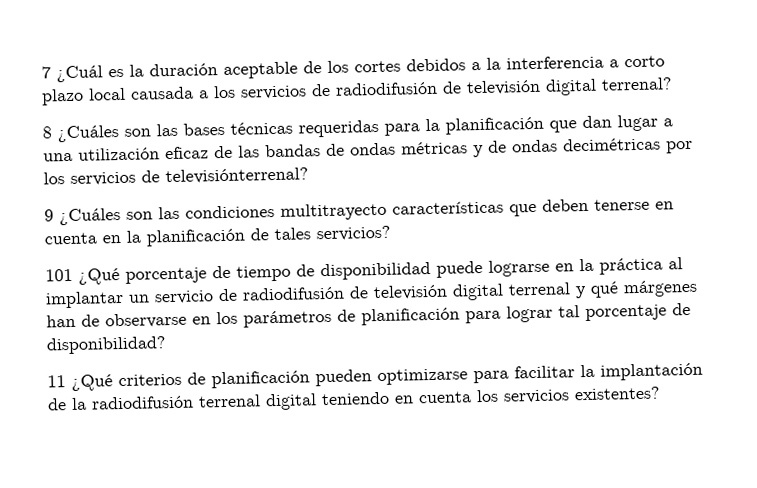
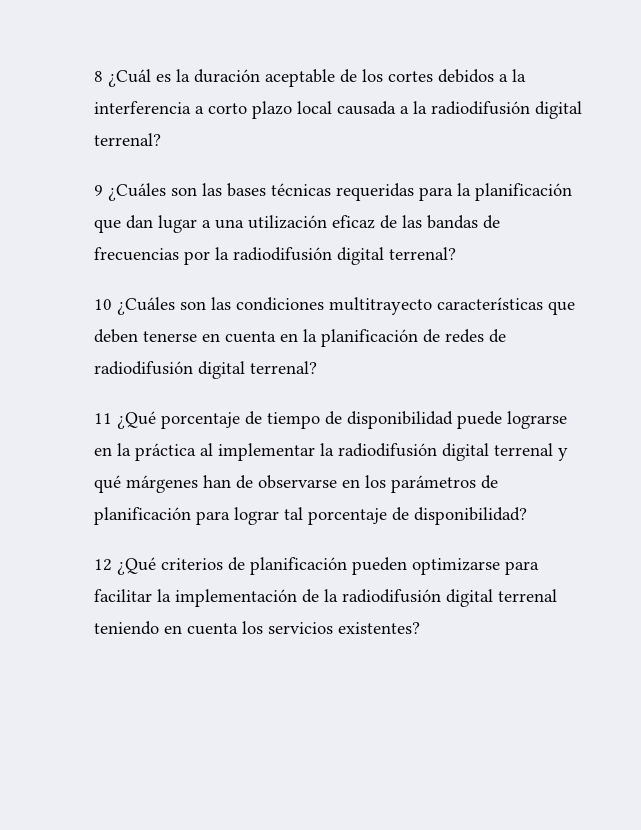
[41,66,51,79] 7 -> [94,71,103,82] 8
[213,77,673,100] [42,126,52,139] los servicios de radiodifusión de televisión digital terrenal? // 8 -> [413,101,582,119] [94,133,161,146] [94,185,103,196] la radiodifusión digital terrenal? // 9
[350,137,693,158] [43,167,309,186] [44,209,54,222] ondas métricas y de ondas decimétricas por los servicios de televisiónterrenal? // 9 -> [94,247,456,265] [94,299,112,310] frecuencias por la radiodifusión digital terrenal? // 10
[274,225,391,242] [45,268,73,282] tales servicios? // 101 -> [445,329,506,343] [94,361,317,379] [94,413,112,424] redes de radiodifusión digital terrenal? // 11
[45,284,448,309] implantar un servicio de radiodifusión de televisión -> [218,443,437,461] implementar la radiodifusión
[47,375,66,388] 11 -> [94,559,112,571] 12
[600,362,703,381] implantación -> [175,589,297,607] implementación
[198,393,317,411] terrenal digital -> [446,589,557,607] digital terrenal

